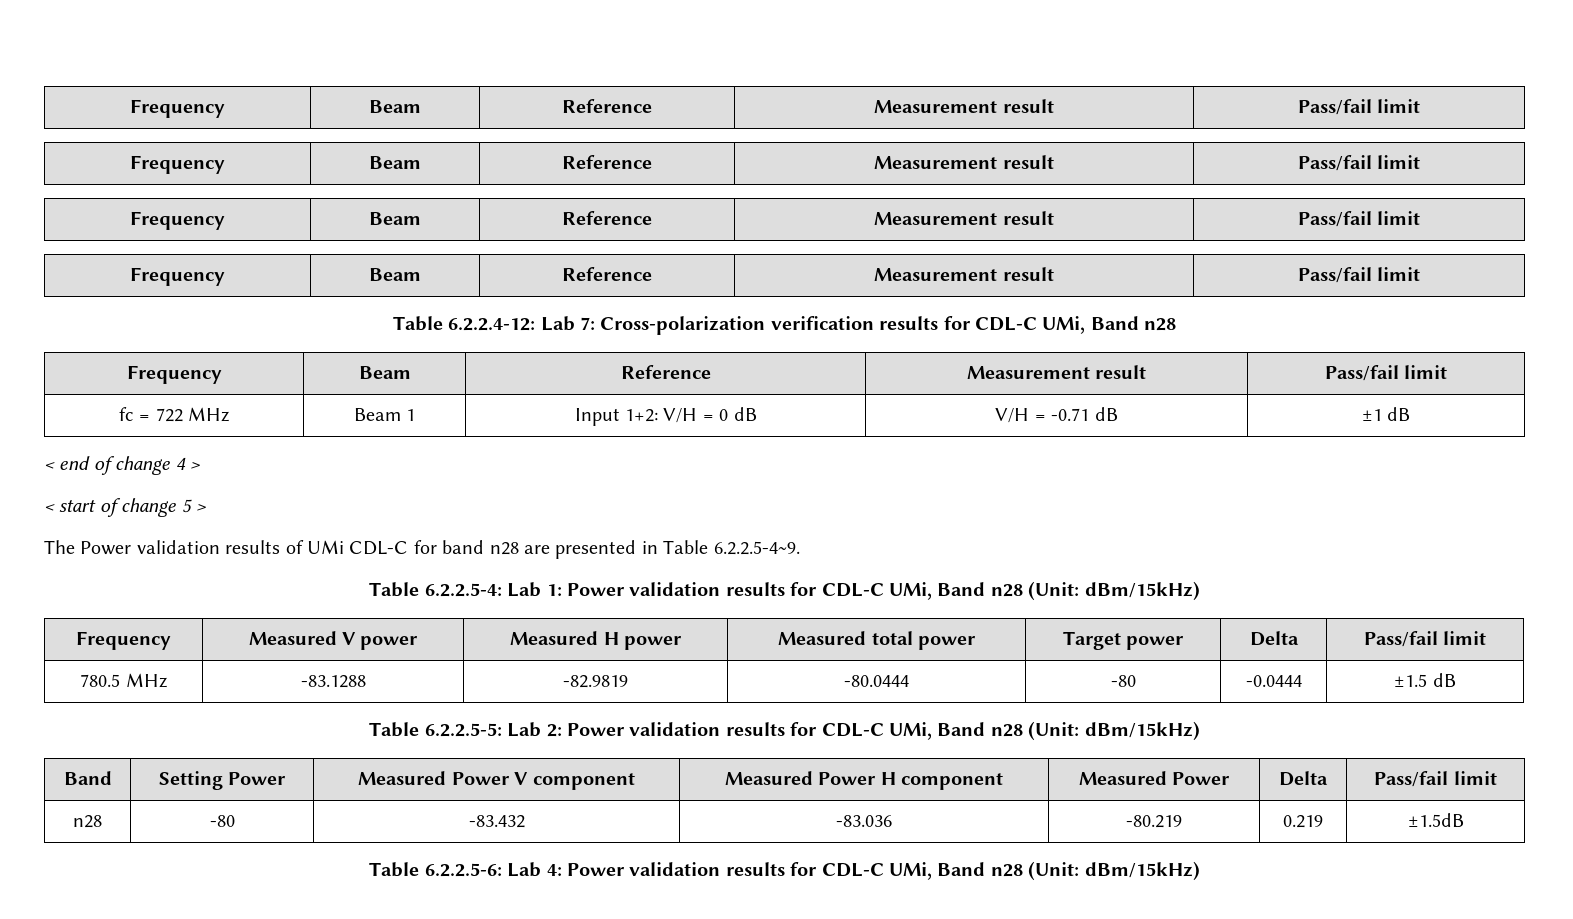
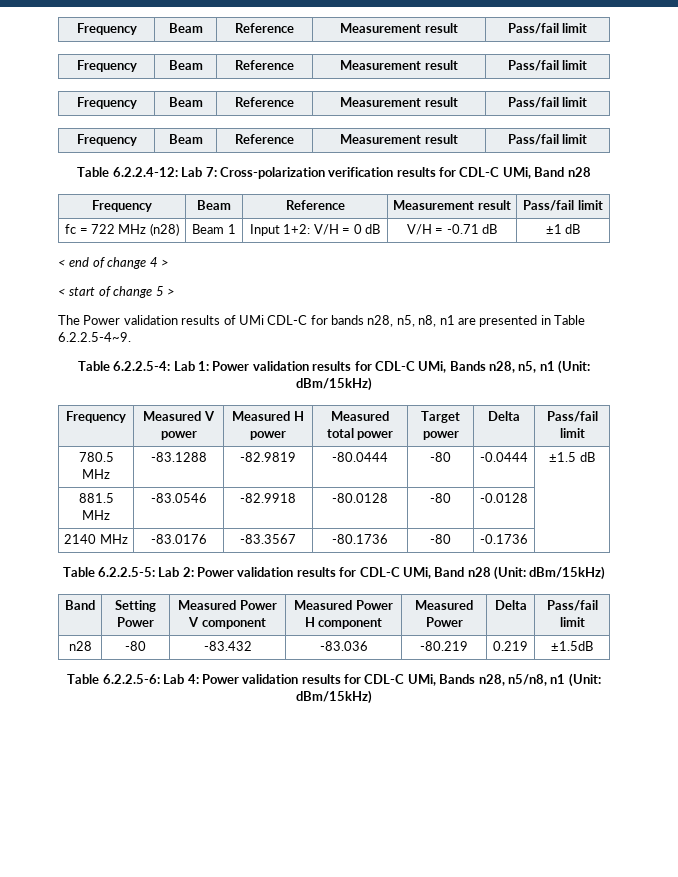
(230, 414) none -> [149,223,179,236] (n28)
[442,540,519,555] band n28 -> [331,315,455,327] bands n28, n5, n8, n1
[937,582,1023,597] Band n28 -> [449,361,555,373] Bands n28, n5, n1
(1456, 680) none -> [78,493,114,503] [82,510,110,520] [150,493,207,503] [240,493,296,503] [332,493,388,503] [430,493,451,503] [480,493,528,503] [64,534,128,544] [150,534,207,544] [240,534,296,544] [332,534,388,544] [430,534,451,544] [480,534,528,544] // 881.5 MHz | -83.0546 | -82.9918 | -80.0128 | -80 | -0.0128 | // 2140 MHz | -83.0176 | -83.3567 | -80.1736 | -80 | -0.1736 |
[937,862,1023,877] Band n28 -> [439,674,566,686] Bands n28, n5/n8, n1

